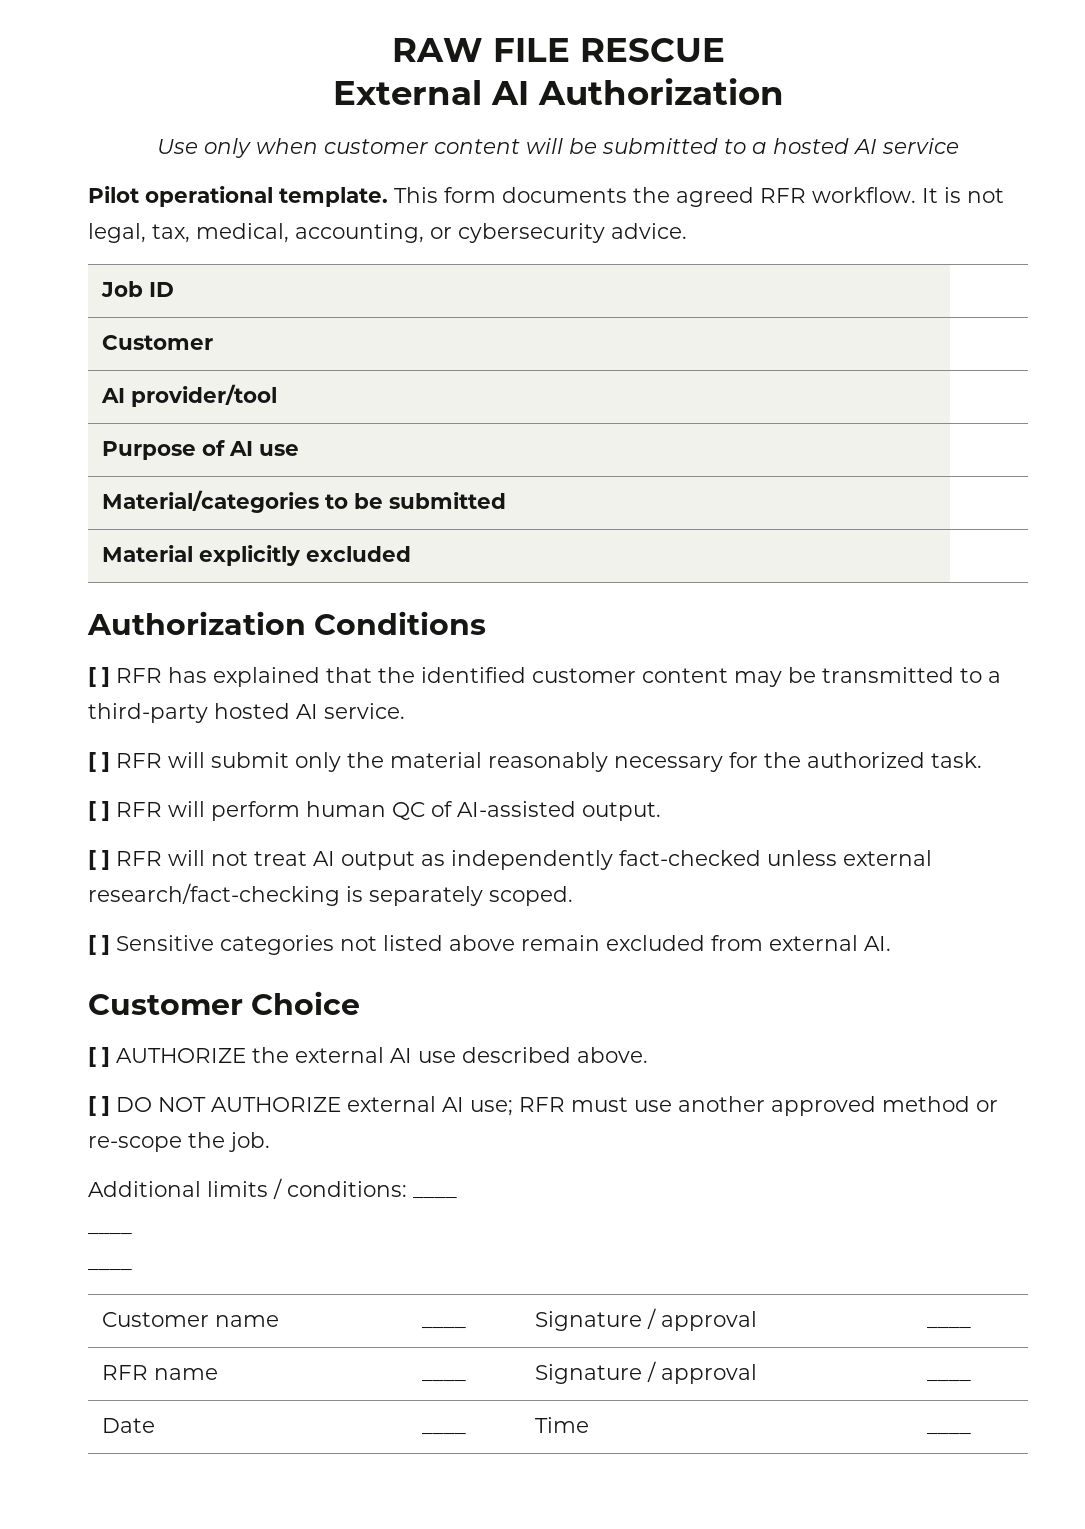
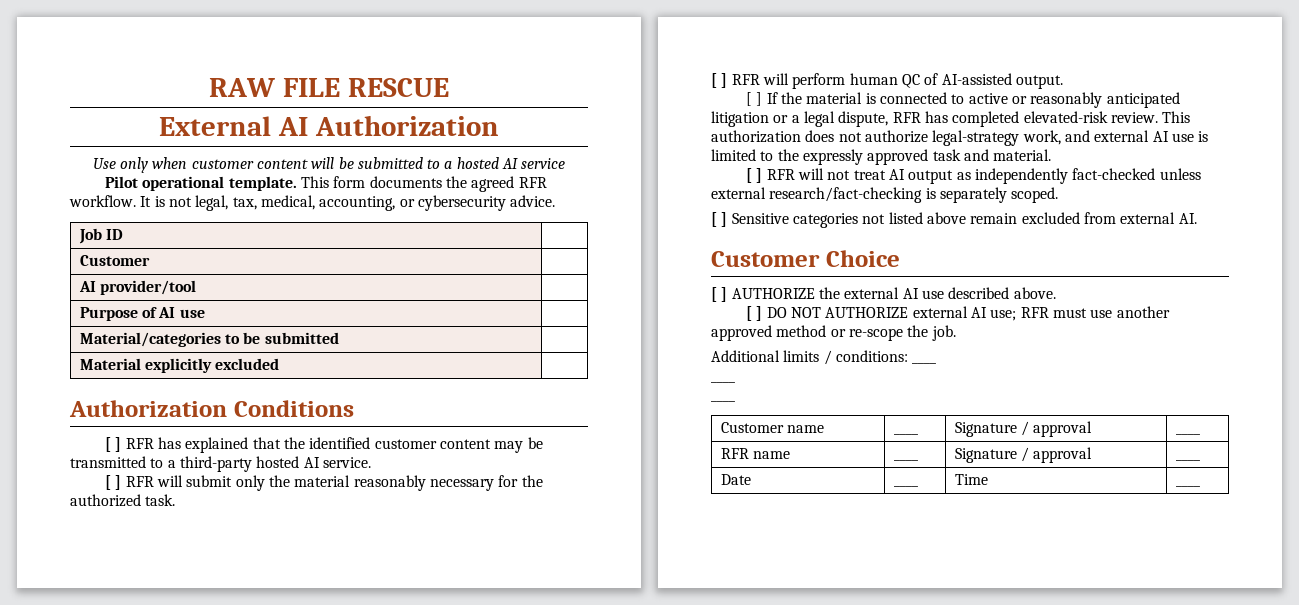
(661, 811) none -> [746,92,1180,108] [711,111,1191,127] [711,130,1209,146] [711,149,1052,165] // [ ] If the material is connected to active or reasonably anticipated litigation or a legal dispute, RFR has completed elevated-risk review. This authorization does not authorize legal-strategy work, and external AI use is limited to the expressly approved task and material.

